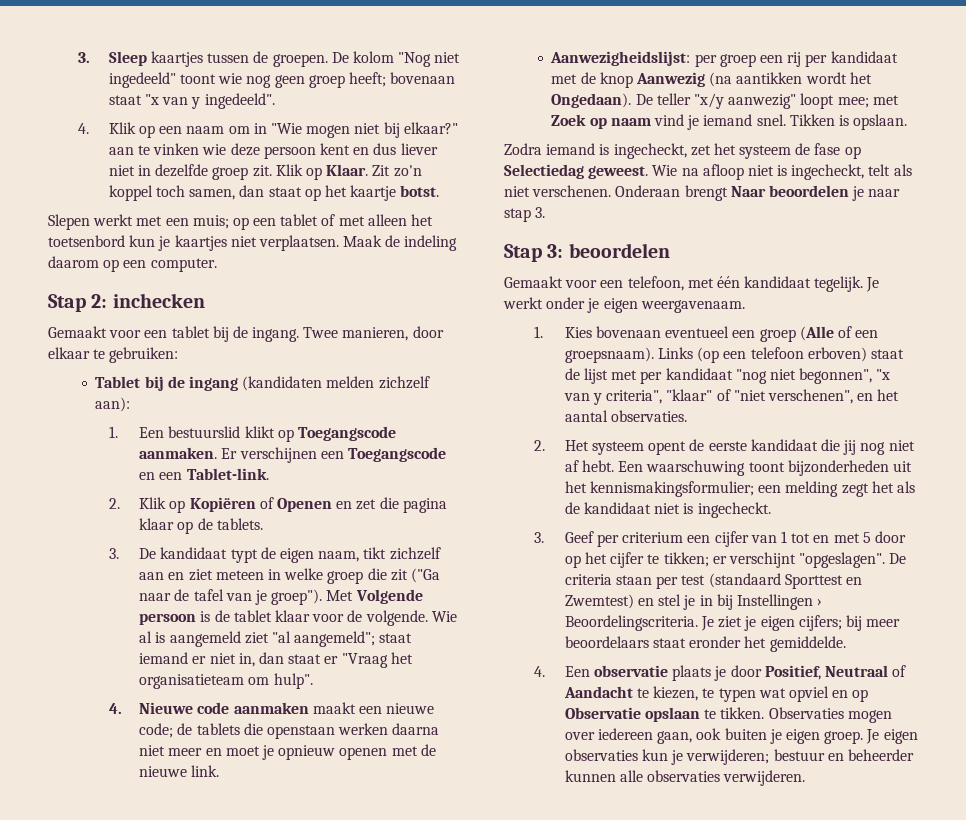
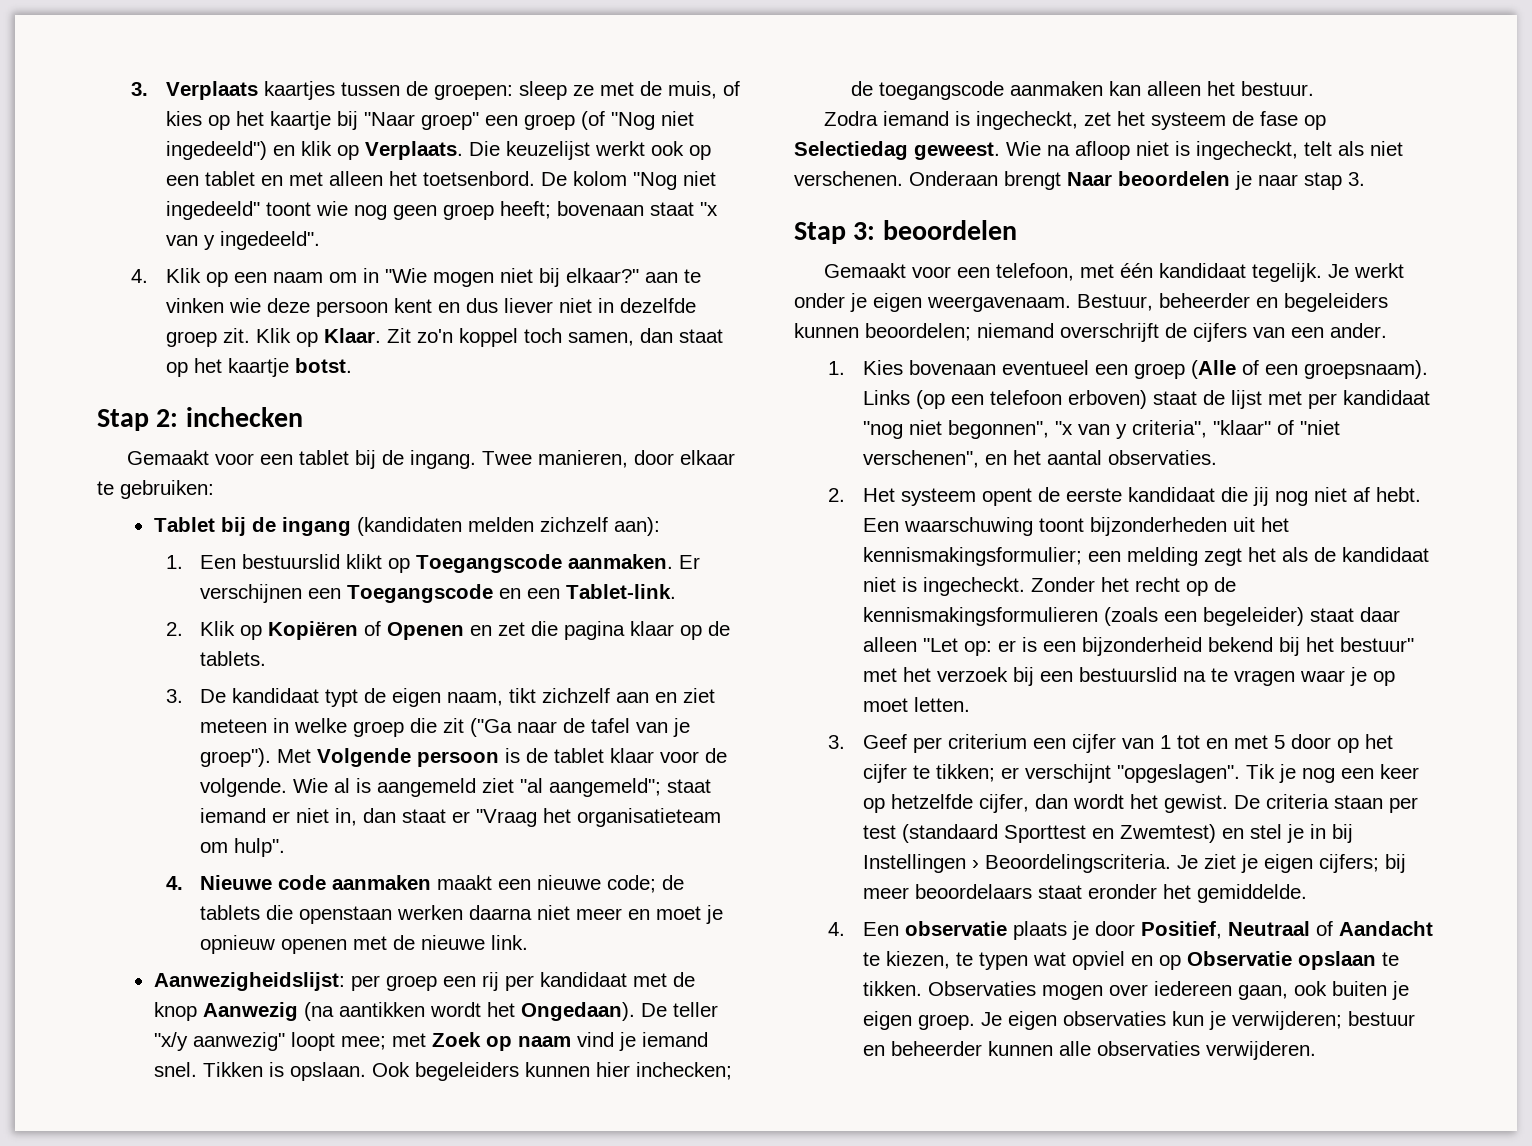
[78,51,147,66] 3. Sleep -> [131,81,258,100] 3. Verplaats
[272,54,328,67] groepen. -> [433,81,740,100] [165,111,694,130] [165,141,711,160] [165,171,535,186] groepen: sleep ze met de muis, of kies op het kaartje bij "Naar groep" een groep (of "Nog niet ingedeeld") en klik op Verplaats. Die keuzelijst werkt ook op een tablet en met alleen het toetsenbord.
[48,214,434,230] [48,235,458,251] [48,256,217,272] // Slepen werkt met een muis; op een tablet of met alleen het toetsenbord kun je kaartjes niet verplaatsen. Maak de indeling daarom op een computer. -> (352, 365) none
(908, 122) none -> [371,1062,732,1081] [850,81,1314,100] Ook begeleiders kunnen hier inchecken; de toegangscode aanmaken kan alleen het bestuur.
(745, 306) none -> [1077,293,1388,312] [794,323,1387,342] Bestuur, beheerder en begeleiders kunnen beoordelen; niemand overschrijft de cijfers van een ander.
(771, 510) none -> [1030,577,1236,596] [862,607,1400,626] [862,637,1414,656] [862,667,1395,686] [862,697,970,712] Zonder het recht op de kennismakingsformulieren (zoals een begeleider) staat daar alleen "Let op: er is een bijzonderheid bekend bij het bestuur" met het verzoek bij een bestuurslid na te vragen waar je op moet letten.
(886, 560) none -> [1245,764,1419,783] [862,794,1228,813] Tik je nog een keer op hetzelfde cijfer, dan wordt het gewist.

